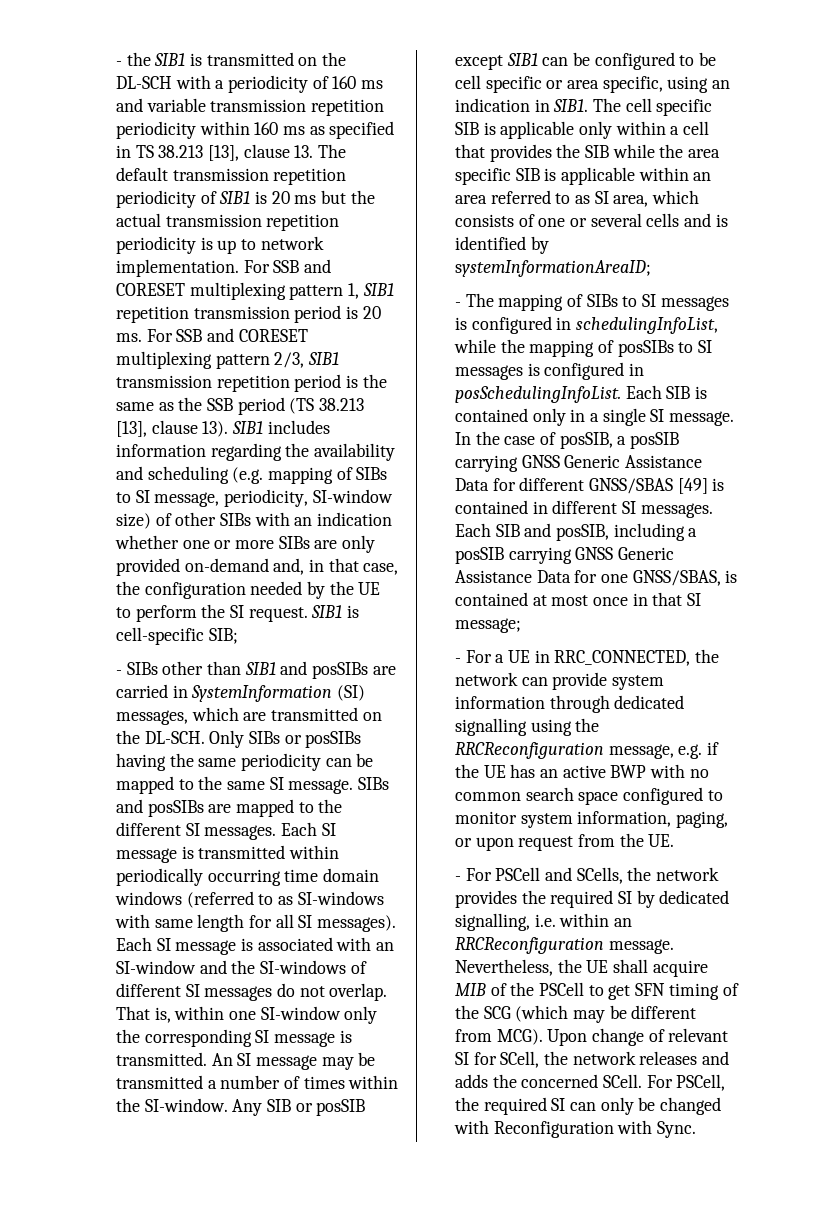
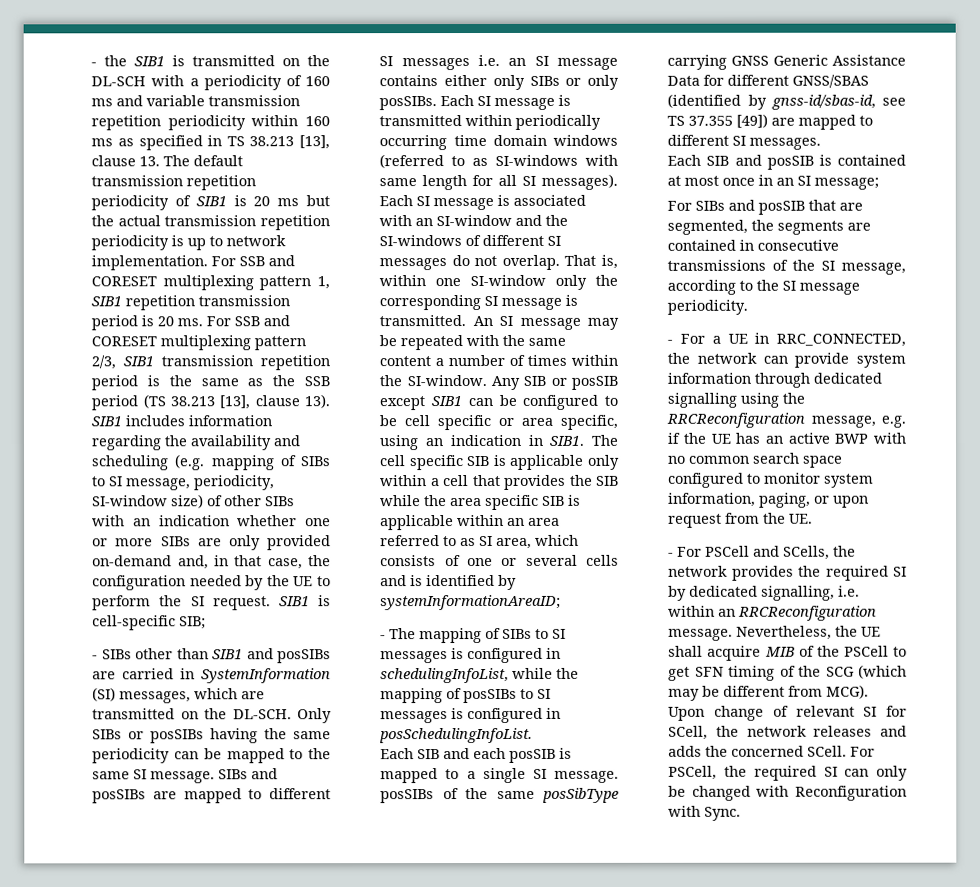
[318,799,343,813] [115,822,277,840] the different SI messages. -> [269,788,331,800] [379,54,618,71] [379,74,619,90] [379,96,438,111] different SI messages i.e. an SI message contains either only SIBs or only posSIBs.
[115,1075,203,1089] transmitted -> [400,334,567,351] [379,356,432,367] repeated with the same content
[625,385,707,399] [454,408,735,426] [454,431,680,449] Each SIB is contained only in a single SI message. In the case of posSIB, a posSIB -> [380,747,573,763] [380,767,619,784] [380,787,619,804] // Each SIB and each posSIB is mapped to a single SI message. posSIBs of the same posSibType
[677,478,725,494] [454,500,713,518] [454,523,698,541] [454,547,674,564] [454,570,721,586] [49] is contained in different SI messages. Each SIB and posSIB, including a posSIB carrying GNSS Generic Assistance Data for one GNSS/SBAS, -> [667,93,906,110] [667,113,874,130] [667,134,822,150] [667,154,814,170] (identified by gnss-id/sbas-id, see TS 37.355 [49]) are mapped to different SI messages. // Each SIB and posSIB
[652,592,683,606] that -> [776,177,795,186] an
(521, 625) none -> [667,199,864,215] [667,219,872,235] [667,239,840,251] [667,259,906,275] [667,279,861,295] [667,299,749,315] // For SIBs and posSIB that are segmented, the segments are contained in consecutive transmissions of the SI message, according to the SI message periodicity.

